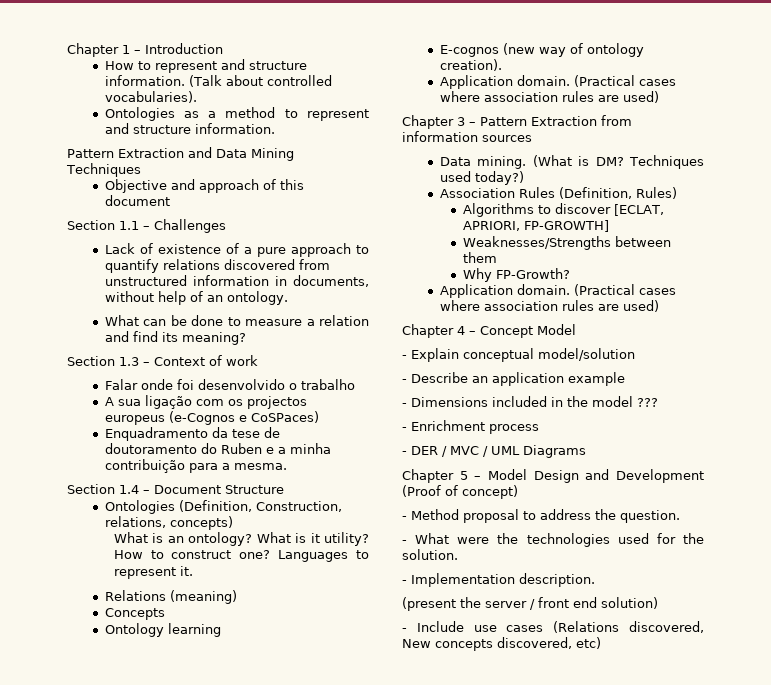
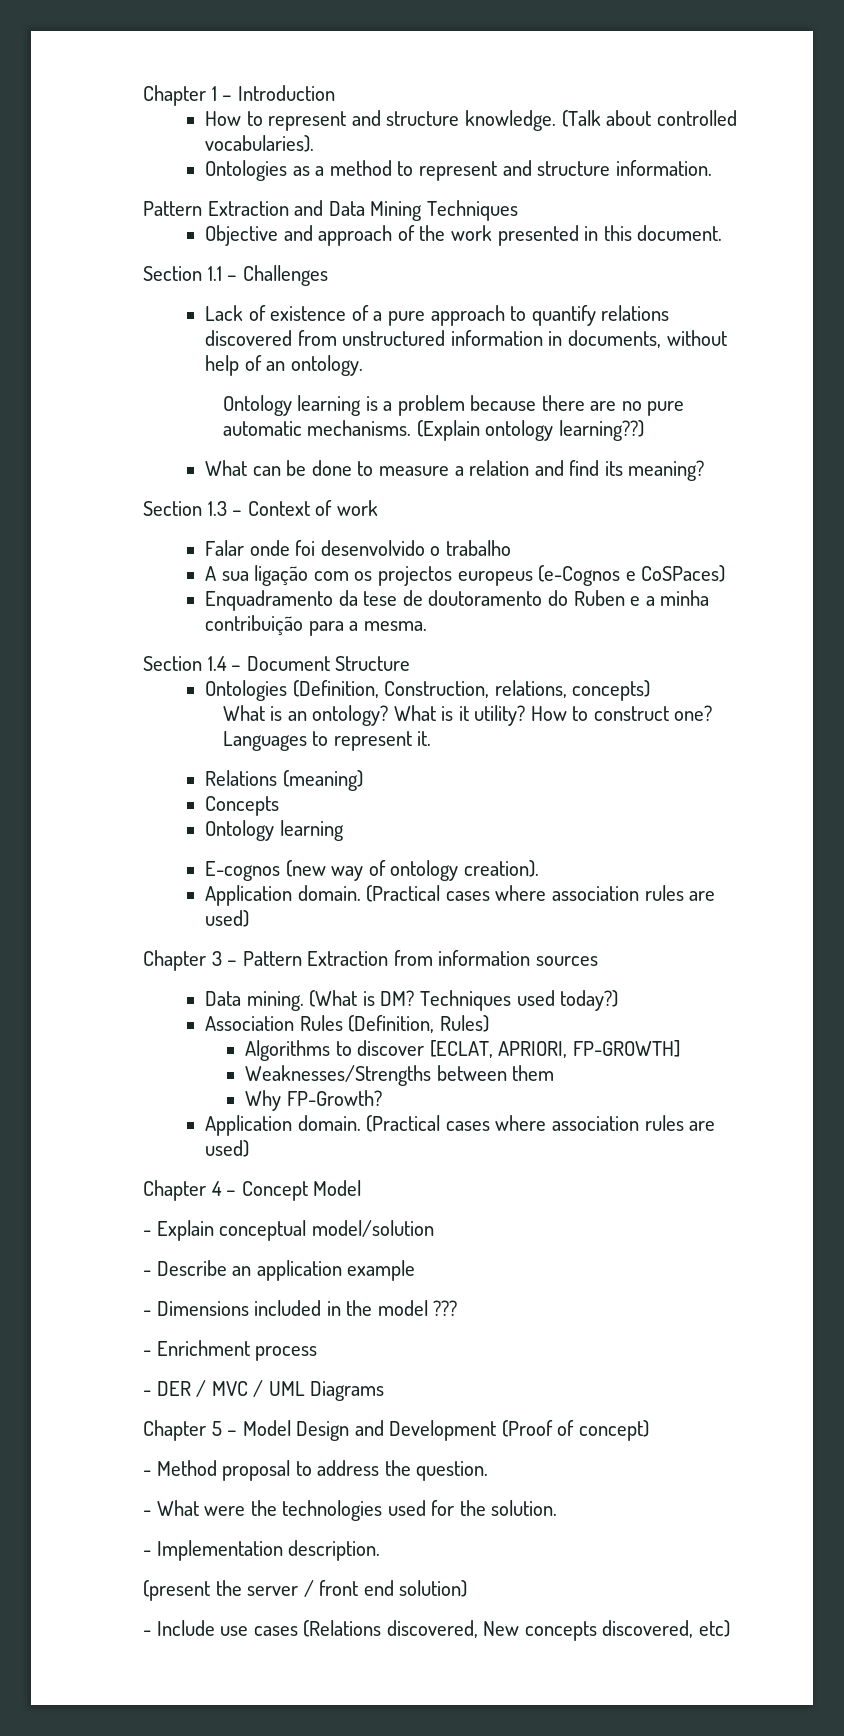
[104,75,185,86] information. -> [464,110,556,131] knowledge.
[279,179,304,190] [104,195,170,206] this document -> [419,225,723,246] the work presented in this document.
(288, 298) none -> [222,395,685,416] [222,420,644,441] // Ontology learning is a problem because there are no pure automatic mechanisms. (Explain ontology learning??)

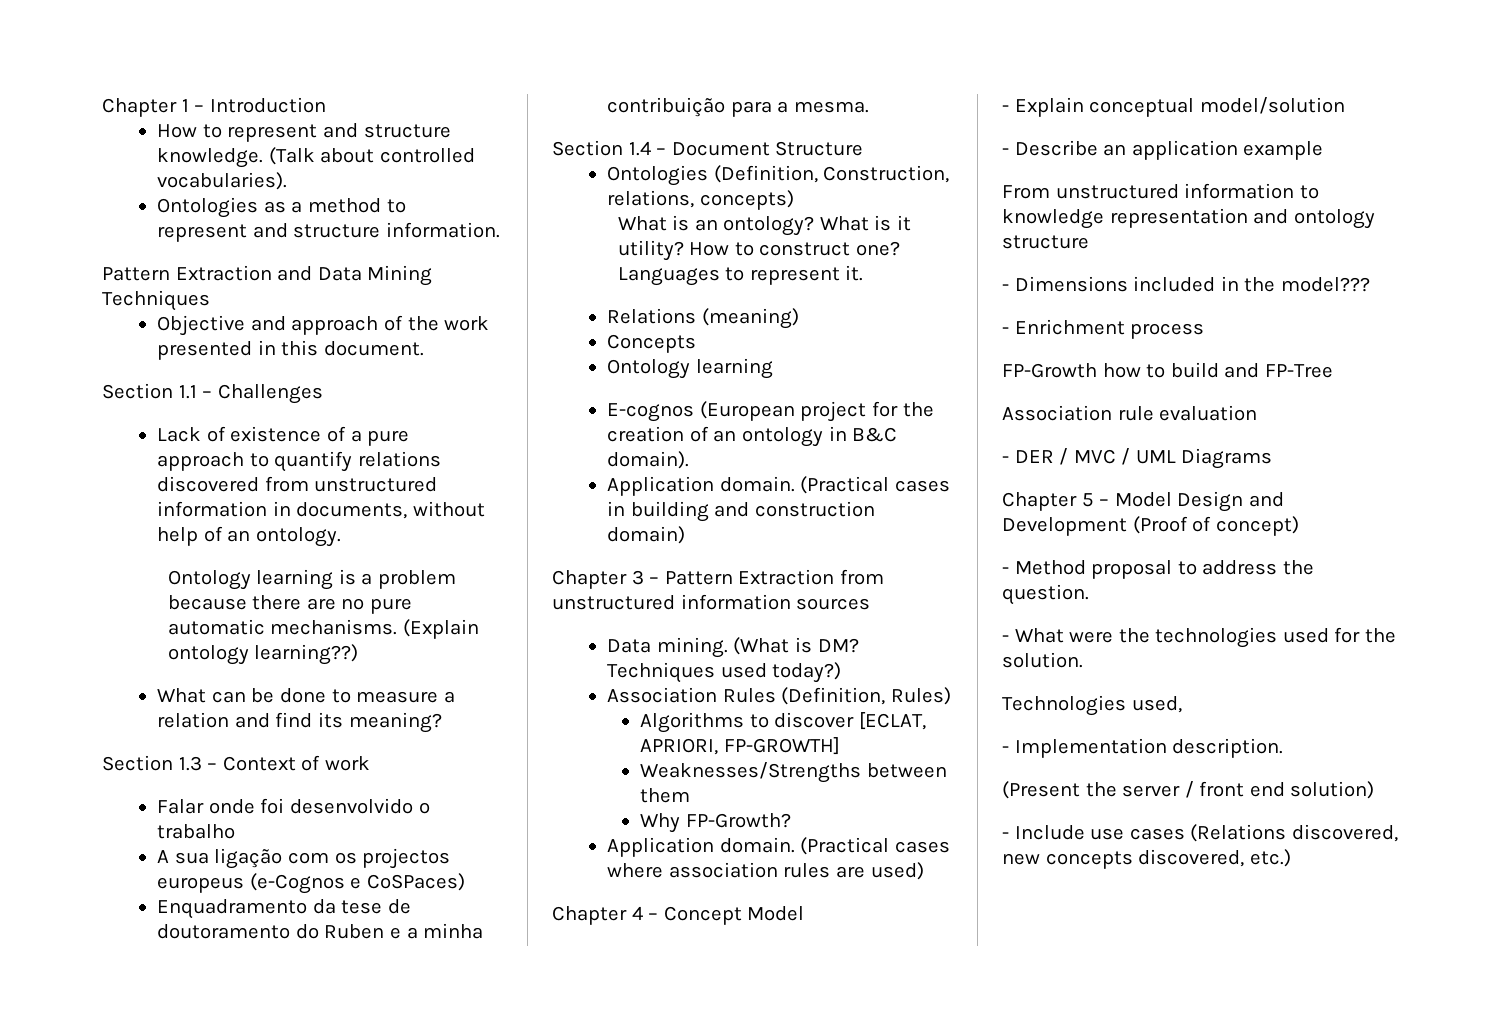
[285,860,539,881] [205,885,716,906] [205,910,250,927] (new way of ontology creation). // Application domain. (Practical cases where association rules are used) -> [699,401,934,422] [607,426,898,447] [607,451,690,469] [607,476,950,496] [607,501,875,522] [607,526,686,544] (European project for the creation of an ontology in B&C domain). // Application domain. (Practical cases in building and construction domain)
(433, 958) none -> [552,595,675,610] unstructured
(416, 1270) none -> [1002,183,1319,199] [1002,208,1375,229] [1002,235,1089,249] // From unstructured information to knowledge representation and ontology structure
[377,1300,458,1316] model ??? -> [1280,277,1370,292] model???
(318, 1353) none -> [1002,362,1333,378] [1002,405,1258,421] // FP-Growth how to build and FP-Tree // Association rule evaluation
(558, 1508) none -> [1002,695,1182,716] // Technologies used,
[143,1580,210,1601] (present -> [1002,781,1080,799] (Present
[483,1621,520,1636] New -> [1002,853,1040,865] new
[698,1620,730,1637] etc) -> [1249,849,1291,867] etc.)

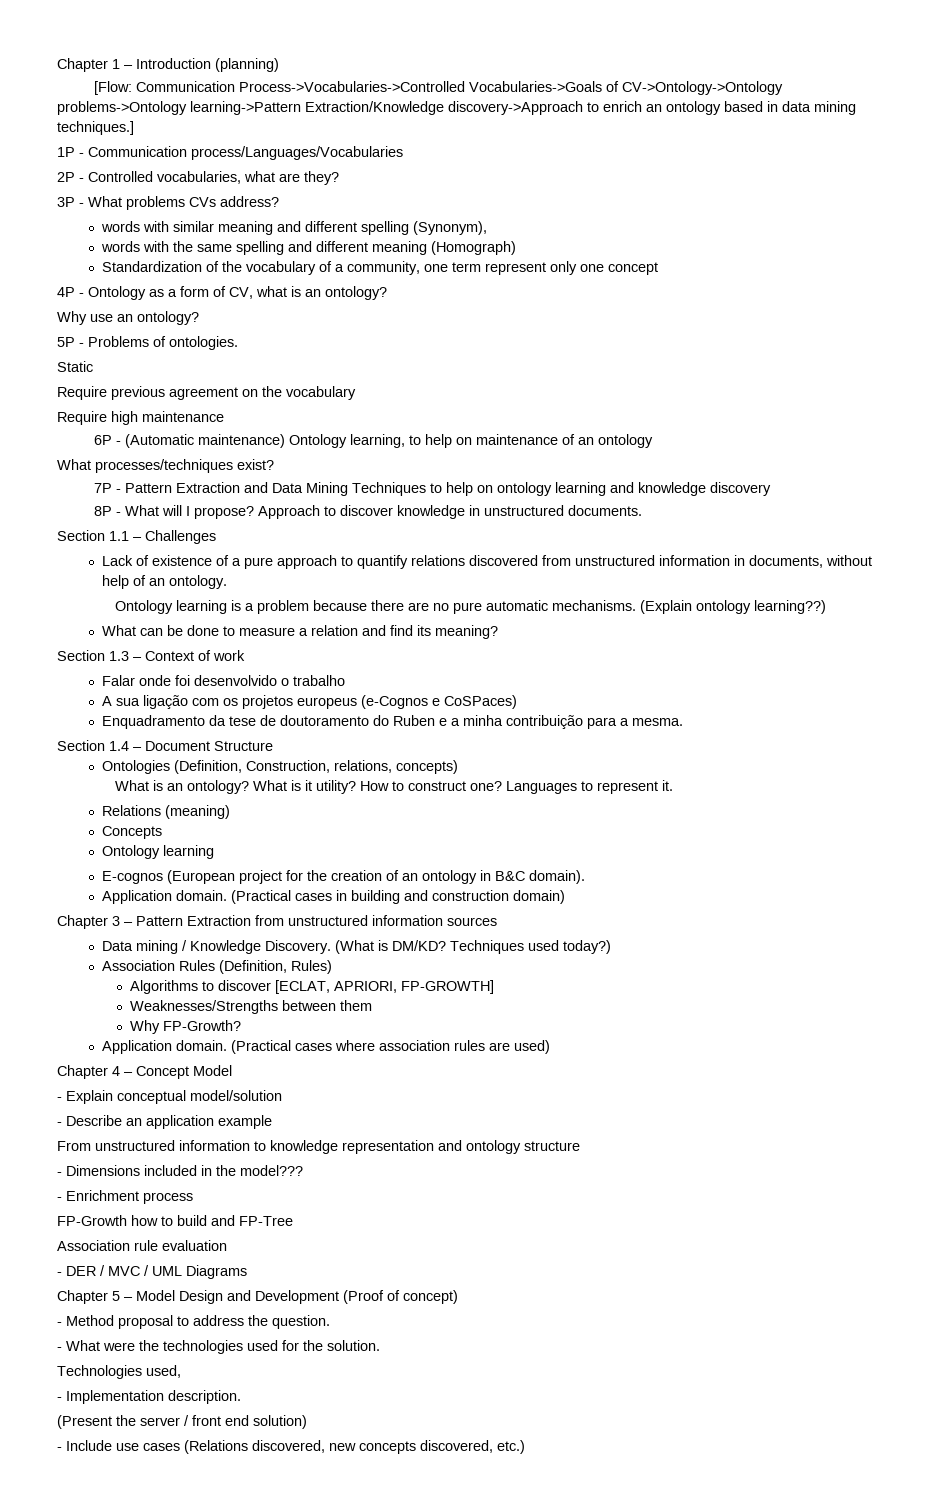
[157,123,451,142] [157,147,475,168] [157,172,288,190] [157,197,406,218] [157,222,500,242] // How to represent and structure knowledge. (Talk about controlled vocabularies). // Ontologies as a method to represent and structure information. // -> [215,58,279,72] [94,81,784,95] [57,101,856,115] [57,121,134,135] [57,146,403,160] [57,171,339,185] [57,196,279,210] [100,221,487,235] [100,241,516,255] [101,261,658,275] [57,286,387,300] [57,311,199,325] [57,336,238,350] [57,361,93,372] [57,386,356,400] [57,411,224,425] [94,434,654,448] [57,459,274,473] [94,483,122,493] (planning) // [Flow: Communication Process->Vocabularies->Controlled Vocabularies->Goals of CV->Ontology->Ontology problems->Ontology learning->Pattern Extraction/Knowledge discovery->Approach to enrich an ontology based in data mining techniques.] // 1P - Communication process/Languages/Vocabularies // 2P - Controlled vocabularies, what are they? // 3P - What problems CVs address? // words with similar meaning and different spelling (Synonym), // words with the same spelling and different meaning (Homograph) // Standardization of the vocabulary of a community, one term represent only one concept // 4P - Ontology as a form of CV, what is an ontology? // Why use an ontology? // 5P - Problems of ontologies. // Static // Require previous agreement on the vocabulary // Require high maintenance // 6P - (Automatic maintenance) Ontology learning, to help on maintenance of an ontology // What processes/techniques exist? // 7P -
[157,315,490,336] [157,340,424,360] // Objective and approach of the work presented in this document. -> [430,482,772,496] [94,505,643,519] to help on ontology learning and knowledge discovery // 8P - What will I propose? Approach to discover knowledge in unstructured documents.
[362,848,451,869] projectos -> [241,695,293,709] projetos
[656,637,728,658] mining. -> [135,940,331,954] mining / Knowledge Discovery.
[817,638,859,653] DM? -> [391,940,446,951] DM/KD?

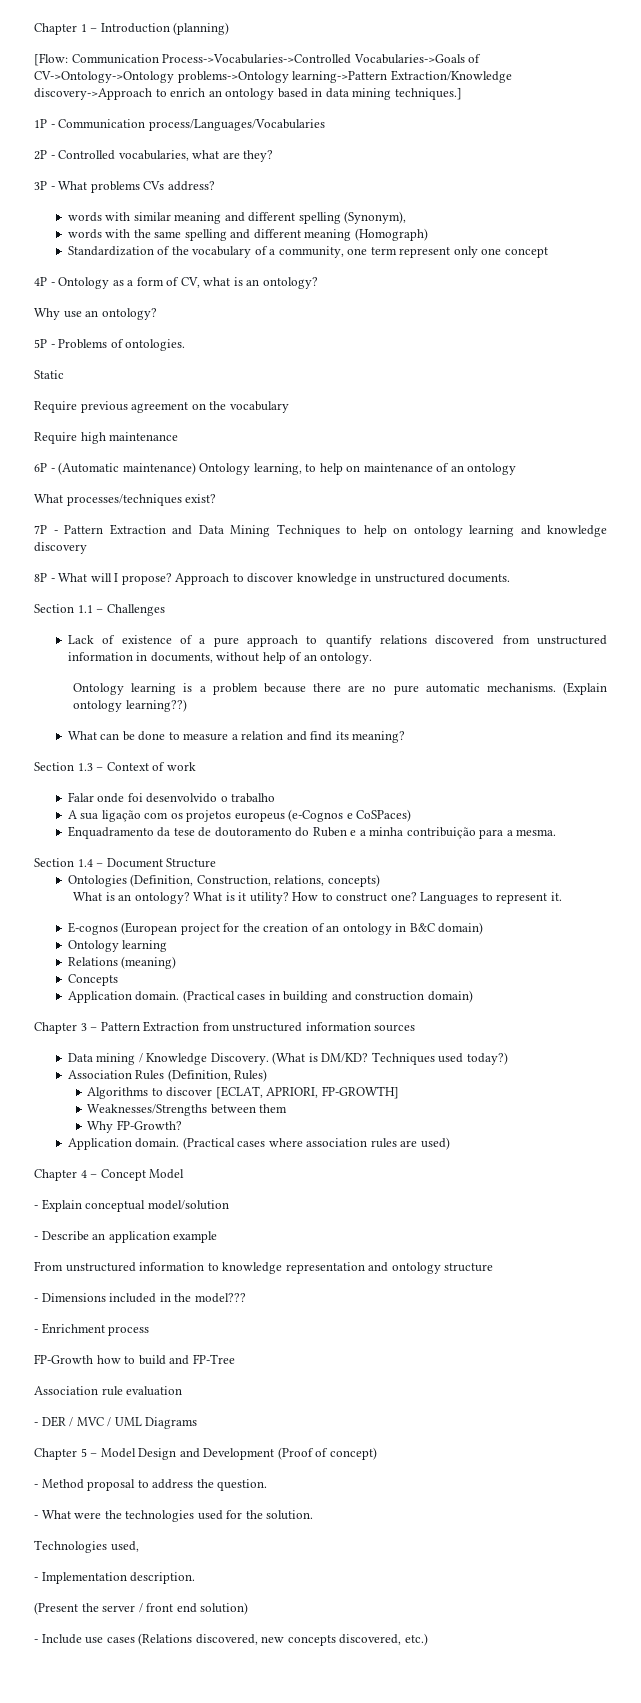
[101,805,230,819] [101,826,162,839] [101,845,214,859] // Relations (meaning) // Concepts // Ontology learning -> (562, 896) none
[528,870,585,884] domain). -> [438,922,484,935] [67,940,168,952] [67,956,177,969] [67,974,118,986] domain) // Ontology learning // Relations (meaning) // Concepts

